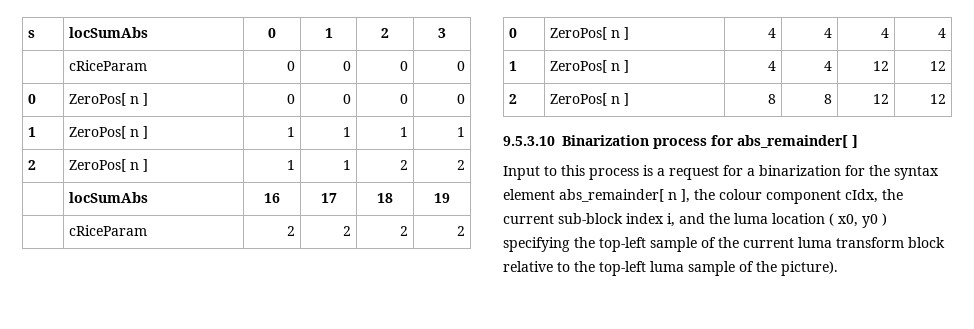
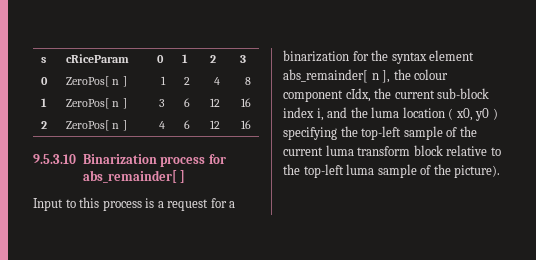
[69,27,149,38] locSumAbs -> [66,54,130,63] cRiceParam
[69,60,148,71] [286,61,295,71] [342,61,351,71] [399,61,408,71] [456,61,465,71] [28,94,37,104] [69,93,149,106] [286,94,295,104] [342,94,351,104] [399,94,408,104] [456,94,465,104] [28,127,37,137] [69,126,149,139] [286,127,295,137] [342,127,351,137] [399,127,408,137] [456,127,465,137] [28,160,37,170] [69,159,149,172] [286,160,295,170] [342,160,351,170] [399,160,408,170] [456,160,465,170] [69,192,149,203] [264,193,280,203] [320,193,337,203] [377,193,393,203] [434,193,450,203] [69,225,148,236] [286,226,295,236] [342,226,351,236] [399,226,408,236] [456,226,465,236] [509,28,518,38] [550,27,630,40] [767,28,776,38] [823,28,832,38] [880,28,889,38] [937,28,946,38] [509,61,518,71] [550,60,630,73] [767,61,776,71] [823,61,832,71] [872,61,889,71] [929,61,946,71] [509,94,518,104] [550,93,630,106] [767,94,776,104] [823,94,832,104] [872,94,889,104] [929,94,946,104] // | cRiceParam | 0 | 0 | 0 | 0 // 0 | ZeroPos[ n ] | 0 | 0 | 0 | 0 // 1 | ZeroPos[ n ] | 1 | 1 | 1 | 1 // 2 | ZeroPos[ n ] | 1 | 1 | 2 | 2 // | locSumAbs | 16 | 17 | 18 | 19 // | cRiceParam | 2 | 2 | 2 | 2 // 0 | ZeroPos[ n ] | 4 | 4 | 4 | 4 // 1 | ZeroPos[ n ] | 4 | 4 | 12 | 12 // 2 | ZeroPos[ n ] | 8 | 8 | 12 | 12 -> [41,77,49,85] [66,76,127,87] [160,76,166,85] [183,77,190,85] [213,77,220,85] [244,77,251,85] [41,98,48,107] [66,98,127,109] [158,99,165,107] [183,98,190,107] [209,98,220,107] [240,98,251,107] [41,121,48,129] [66,120,127,131] [158,121,165,129] [183,120,190,129] [209,120,220,129] [240,120,251,129] // 0 | ZeroPos[ n ] | 1 | 2 | 4 | 8 // 1 | ZeroPos[ n ] | 3 | 6 | 12 | 16 // 2 | ZeroPos[ n ] | 4 | 6 | 12 | 16

